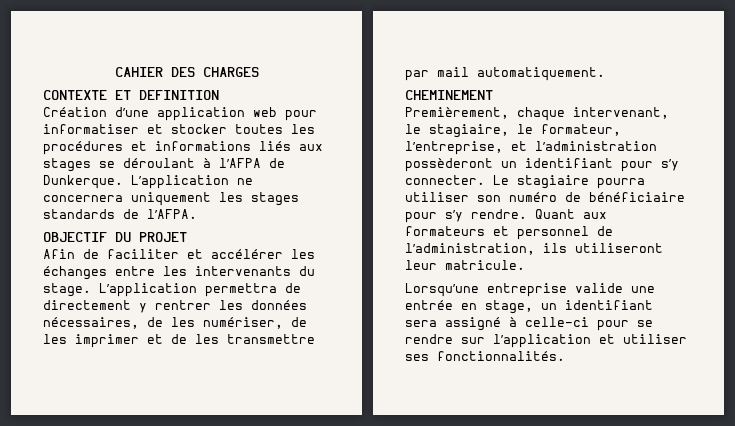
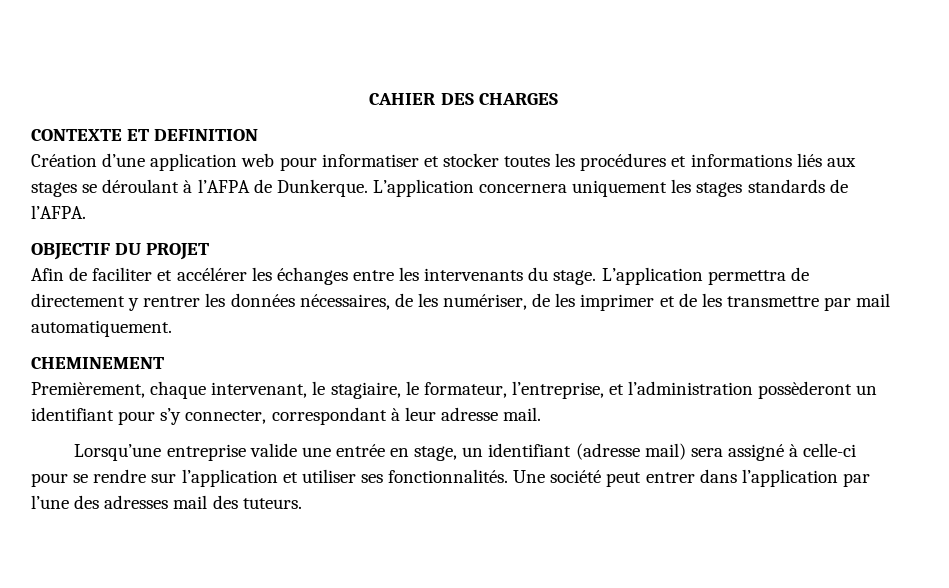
[237,178,253,185] ne -> (474, 188) none
[405,175,645,189] [405,192,685,202] [405,209,607,223] [405,226,613,240] [405,243,663,255] [405,260,525,270] connecter. Le stagiaire pourra utiliser son numéro de bénéficiaire pour s’y rendre. Quant aux formateurs et personnel de l’administration, ils utiliseront leur matricule. -> [185,407,542,425] connecter, correspondant à leur adresse mail.
(653, 305) none -> [575,443,686,460] (adresse mail)
(565, 356) none -> [513,469,870,487] [31,495,302,509] Une société peut entrer dans l’application par l’une des adresses mail des tuteurs.

